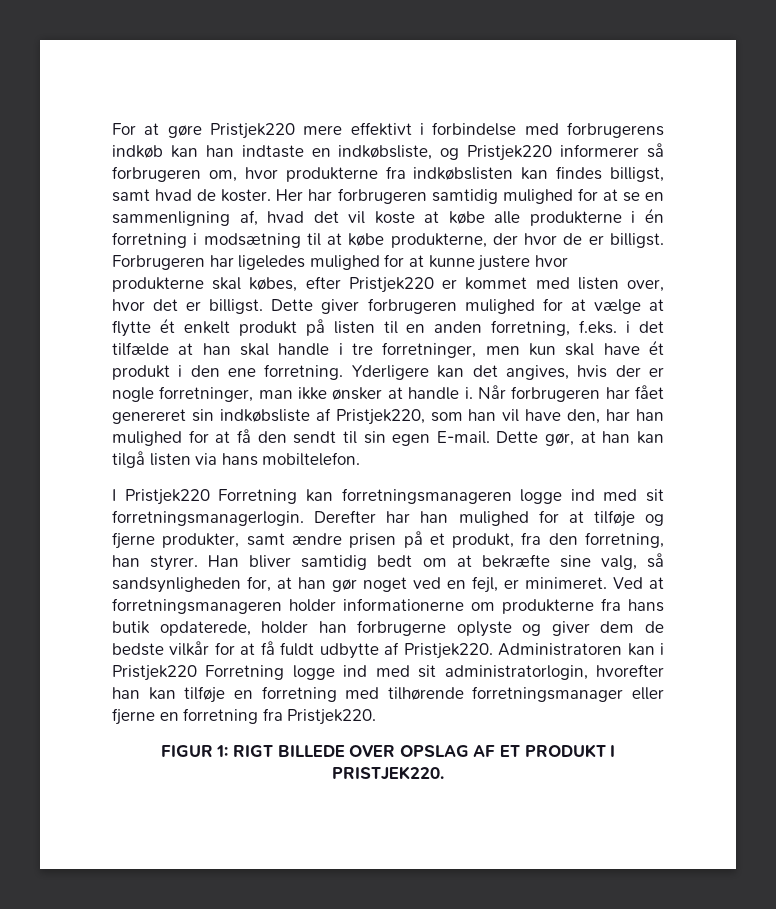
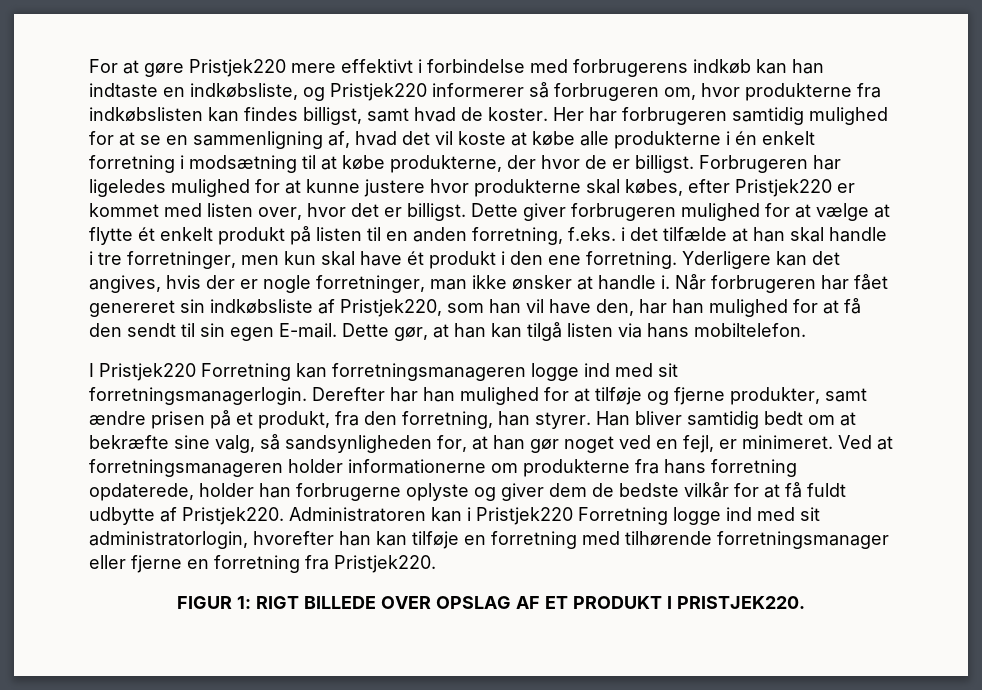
(664, 215) none -> [762,131,815,145] enkelt
[112,621,150,634] butik -> [711,459,797,477] forretning

